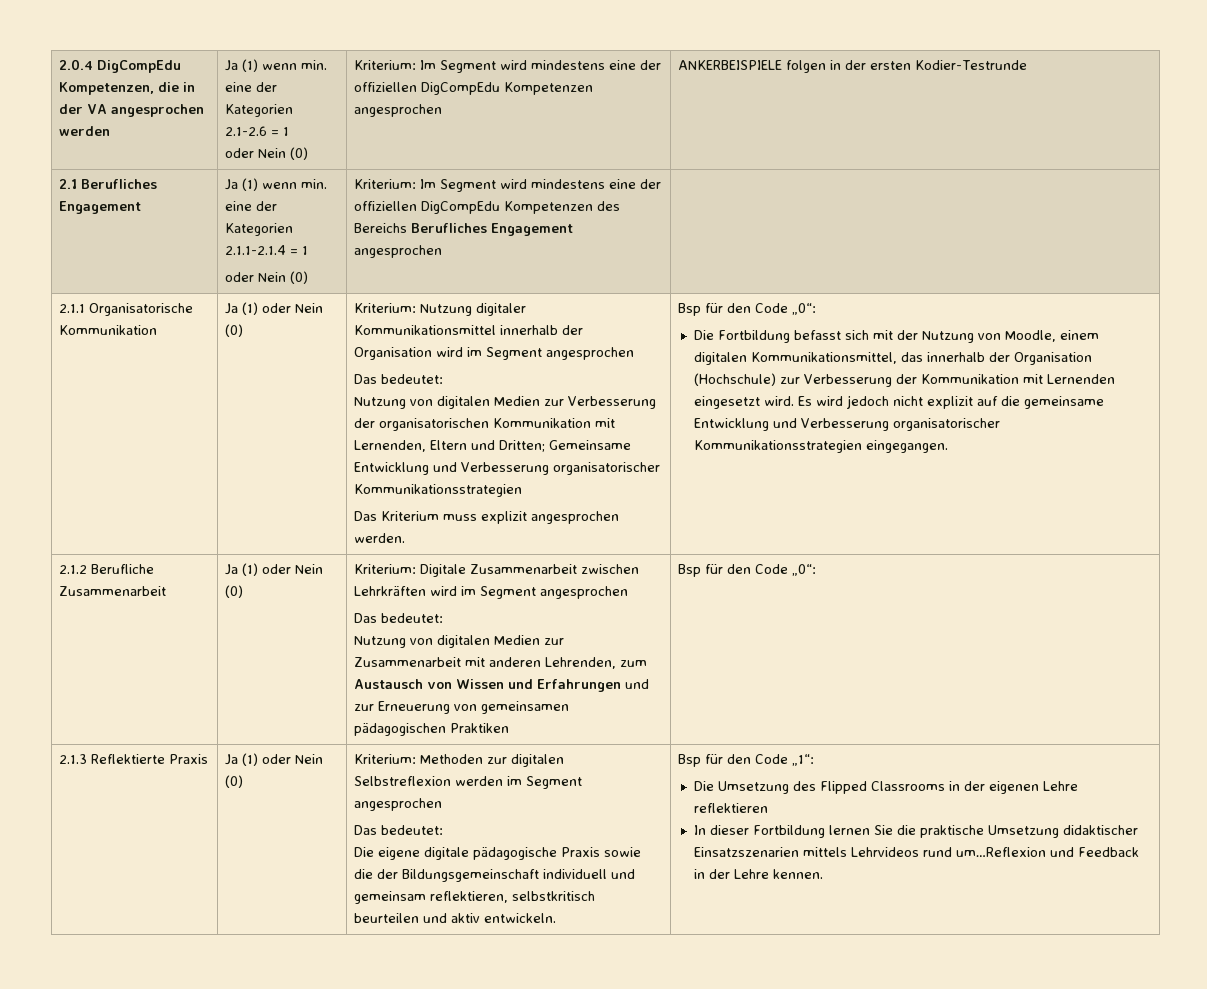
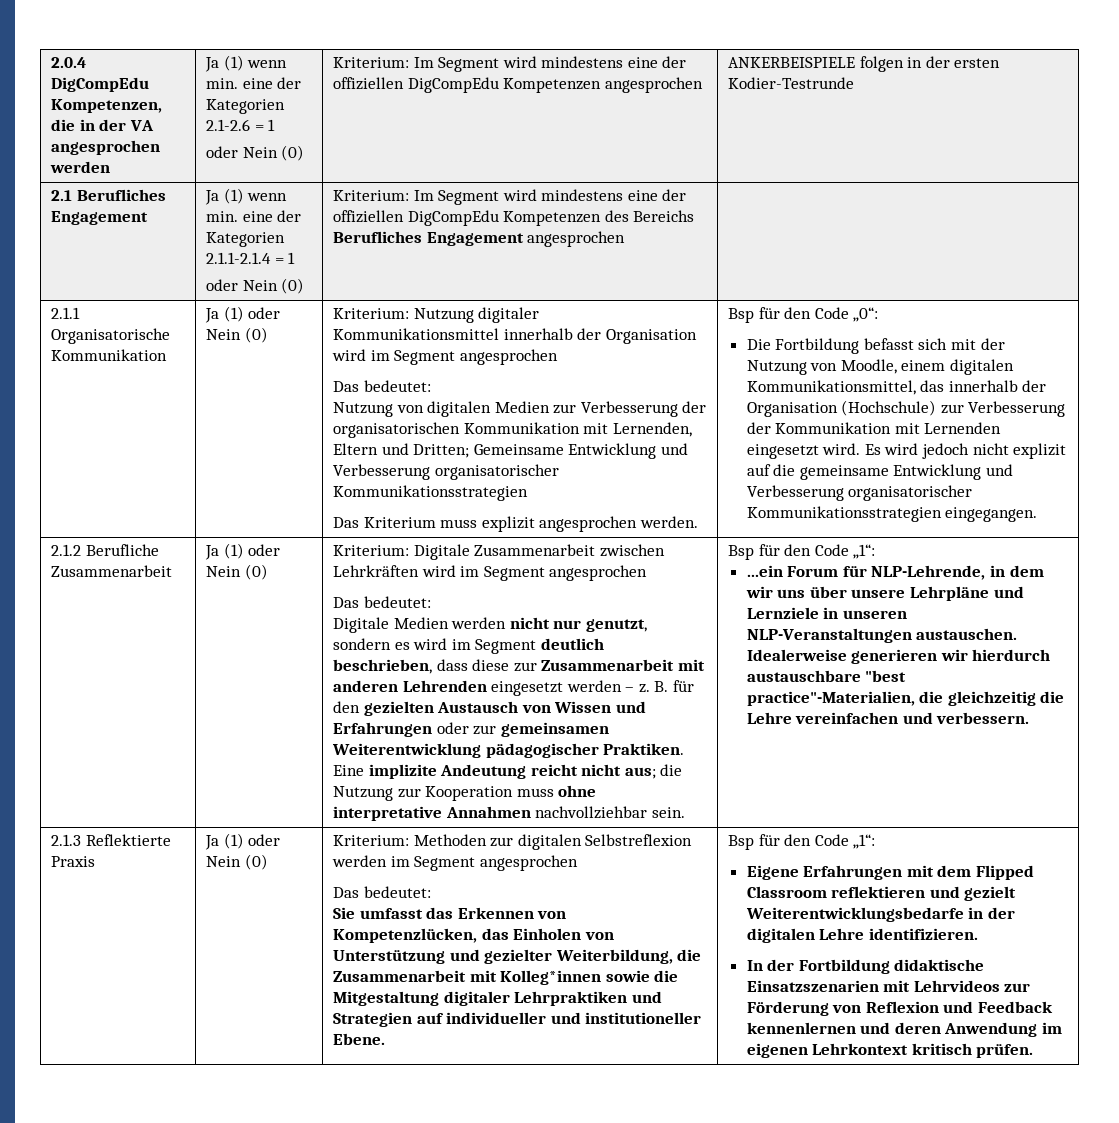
[354,635,565,648] [354,657,648,669] Nutzung von digitalen Medien zur Zusammenarbeit mit anderen Lehrenden, zum -> [332,617,647,633] [332,638,604,654] [332,659,705,674] [332,680,695,696] [332,701,434,716] Digitale Medien werden nicht nur genutzt, sondern es wird im Segment deutlich beschrieben, dass diese zur Zusammenarbeit mit anderen Lehrenden eingesetzt werden – z. B. für den gezielten
[625,679,650,689] [354,701,570,714] [354,723,510,736] [678,564,817,577] und zur Erneuerung von gemeinsamen pädagogischen Praktiken | Bsp für den Code „0“: -> [436,722,609,737] [331,743,685,758] [332,764,683,779] [332,785,597,801] [332,806,685,821] [727,544,876,560] [746,565,1044,580] [745,586,1024,601] [746,607,907,619] [746,628,1018,643] [746,649,1051,664] [746,670,907,682] [746,691,1065,706] [746,712,1030,724] oder zur gemeinsamen Weiterentwicklung pädagogischer Praktiken. Eine implizite Andeutung reicht nicht aus; die Nutzung zur Kooperation muss ohne interpretative Annahmen nachvollziehbar sein. | Bsp für den Code „1“: // ...ein Forum für NLP-Lehrende, in dem wir uns über unsere Lehrpläne und Lernziele in unseren NLP-Veranstaltungen austauschen. Idealerweise generieren wir hierdurch austauschbare "best practice"-Materialien, die gleichzeitig die Lehre vereinfachen und verbessern.
[354,847,642,860] [354,869,636,882] [354,891,596,904] [354,913,557,923] [678,754,815,767] [694,781,1079,794] [694,803,769,813] [694,825,1139,838] [694,847,1140,857] [694,869,824,879] Die eigene digitale pädagogische Praxis sowie die der Bildungsgemeinschaft individuell und gemeinsam reflektieren, selbstkritisch beurteilen und aktiv entwickeln. | Bsp für den Code „1“: // Die Umsetzung des Flipped Classrooms in der eigenen Lehre reflektieren // In dieser Fortbildung lernen Sie die praktische Umsetzung didaktischer Einsatzszenarien mittels Lehrvideos rund um…Reflexion und Feedback in der Lehre kennen. -> [332,907,567,919] [332,928,614,943] [332,949,702,964] [332,970,679,985] [332,991,662,1006] [332,1012,702,1027] [332,1033,385,1045] [727,834,876,850] [746,865,1034,880] [746,886,1017,901] [745,907,1015,922] [746,928,978,943] [746,959,985,974] [746,980,1031,992] [746,1001,1053,1016] [746,1022,1062,1037] [746,1043,1034,1058] Sie umfasst das Erkennen von Kompetenzlücken, das Einholen von Unterstützung und gezielter Weiterbildung, die Zusammenarbeit mit Kolleg*innen sowie die Mitgestaltung digitaler Lehrpraktiken und Strategien auf individueller und institutioneller Ebene. | Bsp für den Code „1“: // Eigene Erfahrungen mit dem Flipped Classroom reflektieren und gezielt Weiterentwicklungsbedarfe in der digitalen Lehre identifizieren. // In der Fortbildung didaktische Einsatzszenarien mit Lehrvideos zur Förderung von Reflexion und Feedback kennenlernen und deren Anwendung im eigenen Lehrkontext kritisch prüfen.

